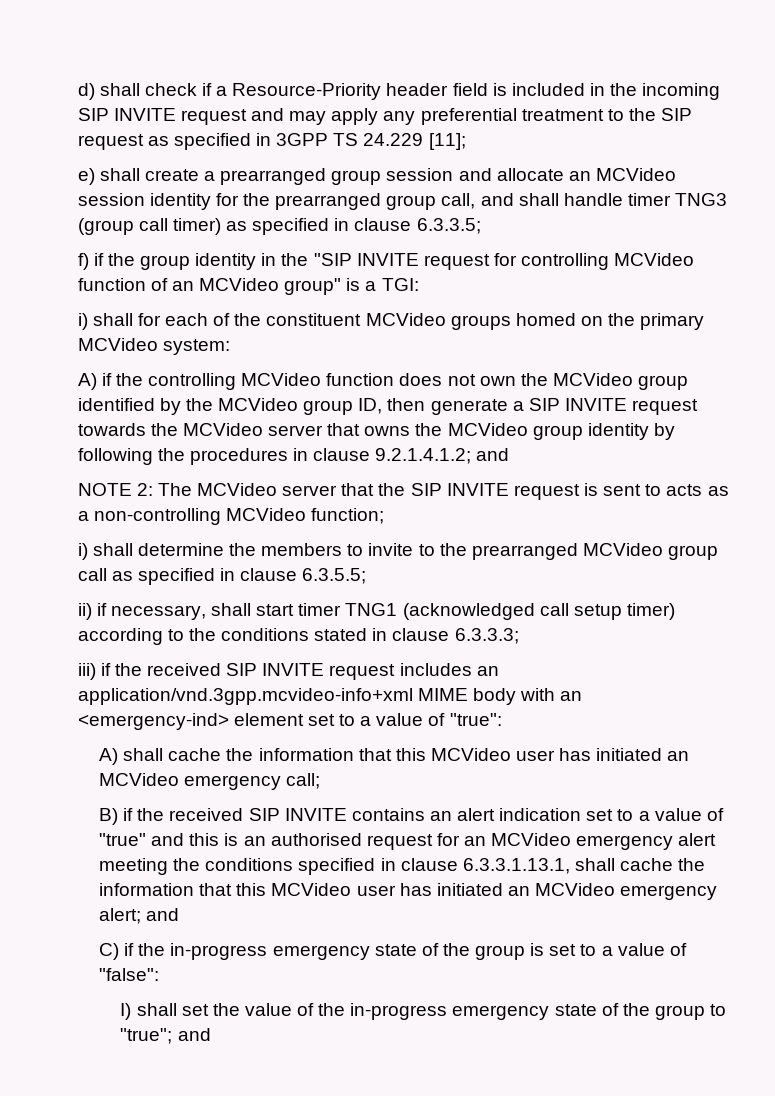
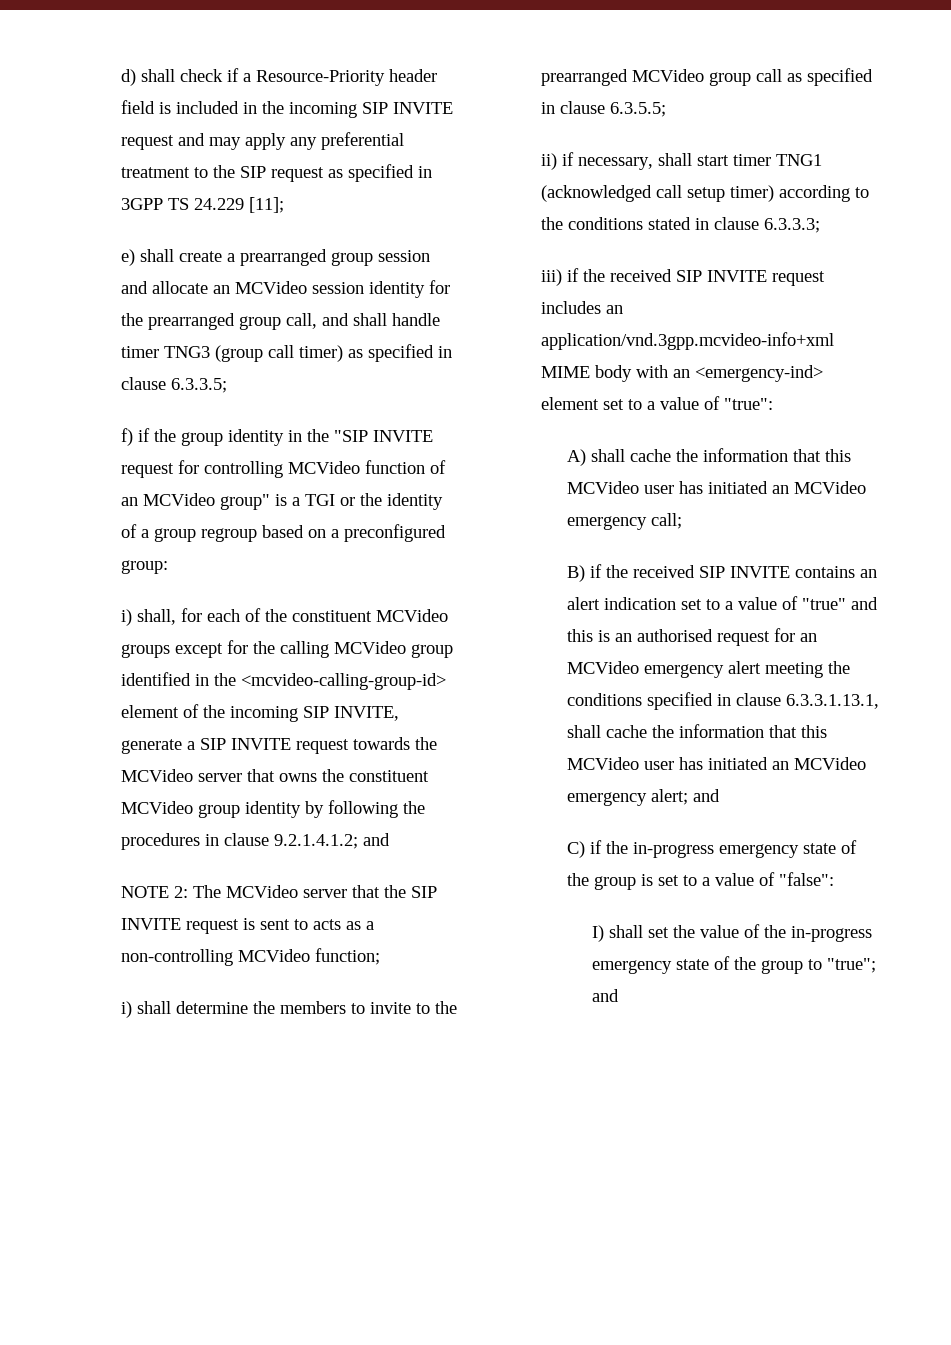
[381,278,419,291] [77,313,133,330] TGI: // i) shall -> [305,493,444,510] [121,524,447,542] [121,560,169,574] [121,609,177,626] TGI or the identity of a group regroup based on a preconfigured group: // i) shall,
[515,313,705,330] [77,338,230,355] [77,373,689,390] [77,398,426,415] homed on the primary MCVideo system: // A) if the controlling MCVideo function does not own the MCVideo group identified by the MCVideo group ID, then -> [175,640,454,658] [121,672,447,690] [121,704,400,722] except for the calling MCVideo group identified in the <mcvideo-calling-group-id> element of the incoming SIP INVITE,
(443, 429) none -> [349,770,430,782] constituent

